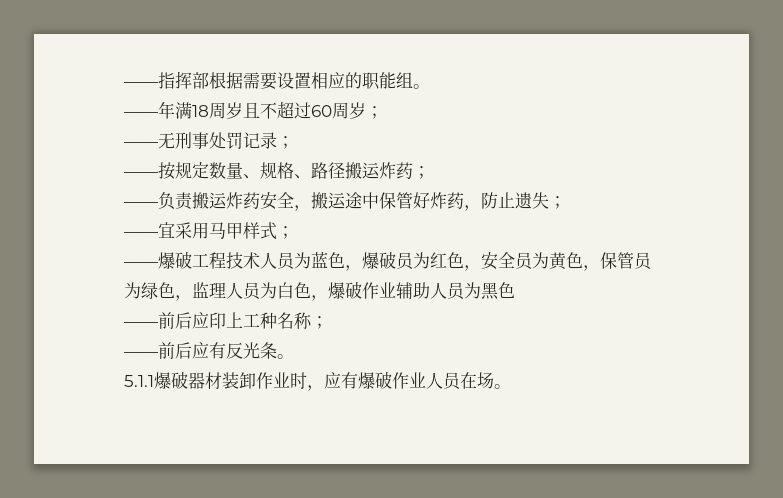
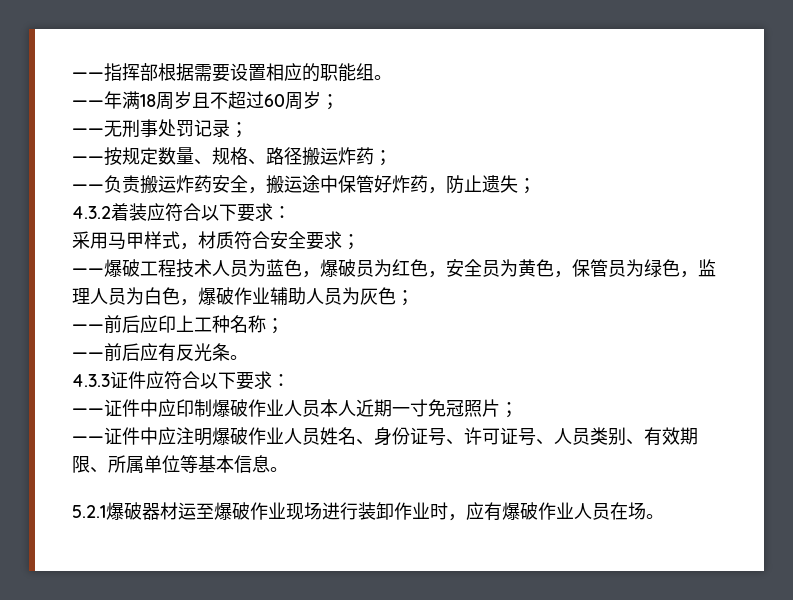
[124,222,277,240] ——宜采用马甲样式 -> [72,203,291,222] [72,231,342,250] 4.3.2着装应符合以下要求： // 采用马甲样式，材质符合安全要求
[481,282,515,300] 黑色 -> [360,287,414,306] 灰色；
[124,371,222,390] 5.1.1爆破器材 -> [72,371,290,390] [72,399,518,418] [72,427,698,446] [72,455,288,473] [72,502,358,521] 4.3.3证件应符合以下要求： // ——证件中应印制爆破作业人员本人近期一寸免冠照片； // ——证件中应注明爆破作业人员姓名、身份证号、许可证号、人员类别、有效期限、所属单位等基本信息。 // 5.2.1爆破器材运至爆破作业现场进行

